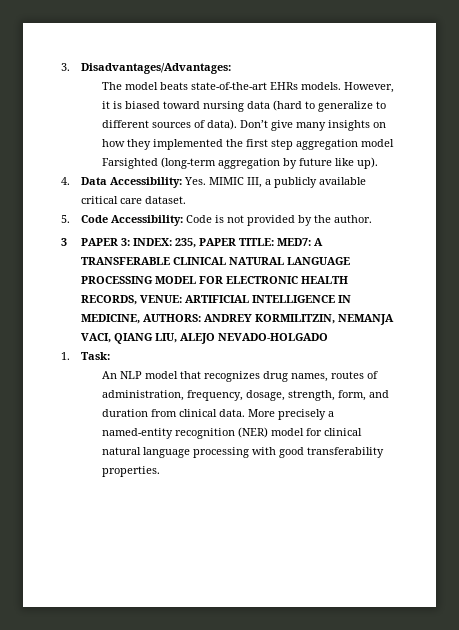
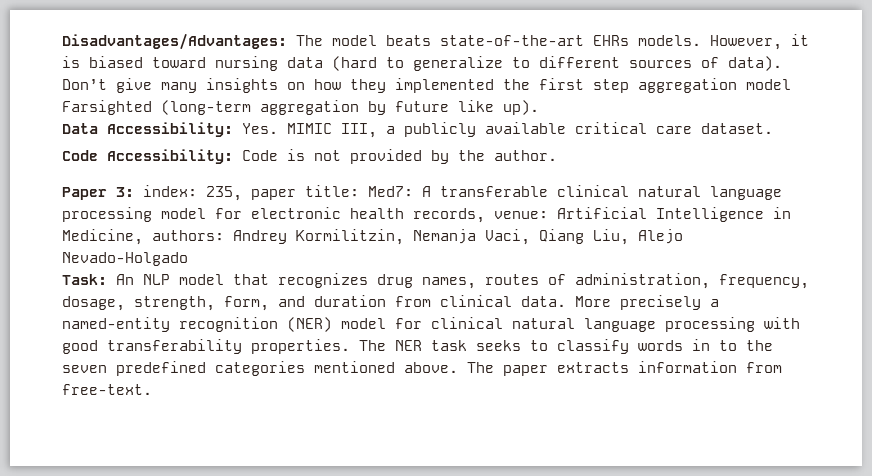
[61,63,70,71] 3. -> (62, 41) none
(232, 68) // -> (287, 41) none
[61,177,70,185] 4. -> (539, 107) none
[61,215,70,223] 5. -> (773, 128) none
[61,238,324,248] [81,257,351,265] [81,276,349,284] [81,295,352,305] [81,314,395,325] [81,333,329,344] [61,352,70,360] 3 PAPER 3: INDEX: 235, PAPER TITLE: MED7: A TRANSFERABLE CLINICAL NATURAL LANGUAGE PROCESSING MODEL FOR ELECTRONIC HEALTH RECORDS, VENUE: ARTIFICIAL INTELLIGENCE IN MEDICINE, AUTHORS: ANDREY KORMILITZIN, NEMANJA VACI, QIANG LIU, ALEJO NEVADO-HOLGADO // 1. -> [62,185,782,201] [62,207,791,223] [62,229,683,245] [62,252,188,266] Paper 3: index: 235, paper title: Med7: A transferable clinical natural language processing model for electronic health records, venue: Artificial Intelligence in Medicine, authors: Andrey Kormilitzin, Nemanja Vaci, Qiang Liu, Alejo Nevado-Holgado //
(111, 356) // -> (107, 279) none
(160, 471) none -> [359,339,773,354] [62,361,782,376] [62,384,152,395] The NER task seeks to classify words in to the seven predefined categories mentioned above. The paper extracts information from free-text.

